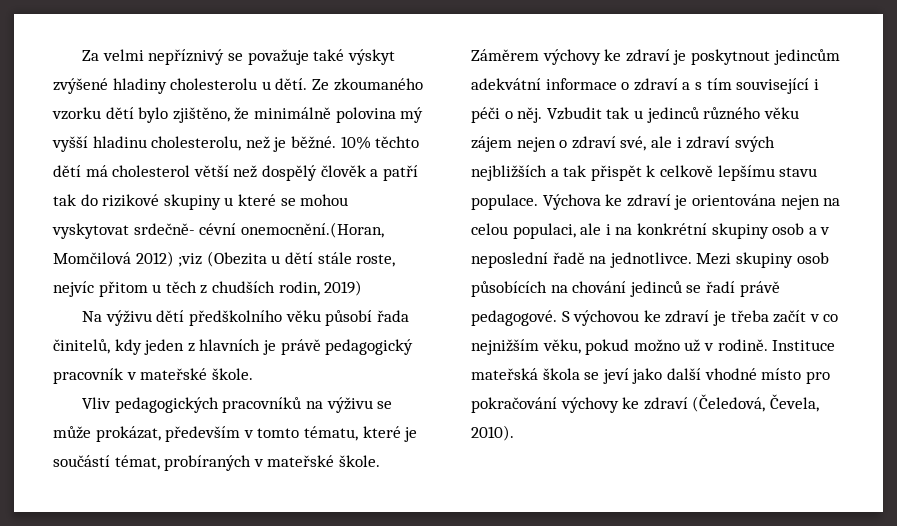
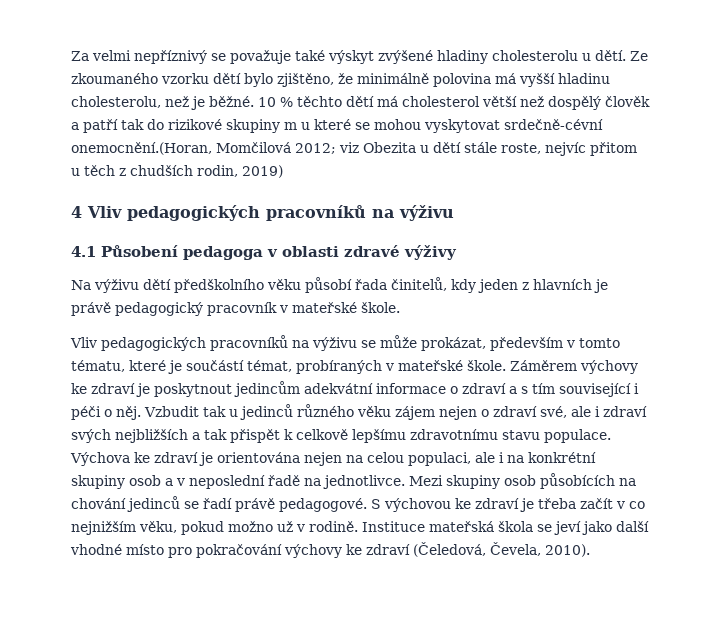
[400,107,424,123] mý -> [495,73,516,84] má
[340,136,371,150] 10% -> [258,97,293,107] 10 %
(221, 202) none -> [284,122,297,130] m
[133,222,384,238] [53,251,267,267] srdečně- cévní onemocnění.(Horan, Momčilová 2012) ;viz (Obezita -> [504,119,603,130] [71,142,416,155] srdečně-cévní onemocnění.(Horan, Momčilová 2012; viz Obezita
(363, 288) none -> [71,205,454,221] [71,245,457,260] // 4 Vliv pedagogických pracovníků na výživu // 4.1 Působení pedagoga v oblasti zdravé výživy
(775, 173) none -> [410,429,498,440] zdravotnímu

